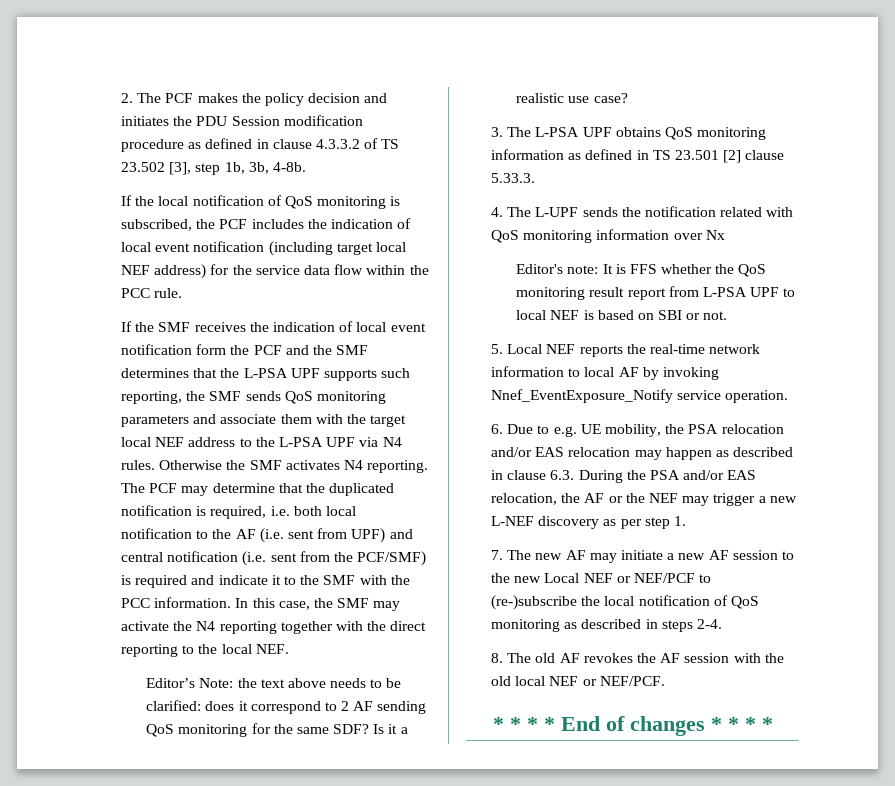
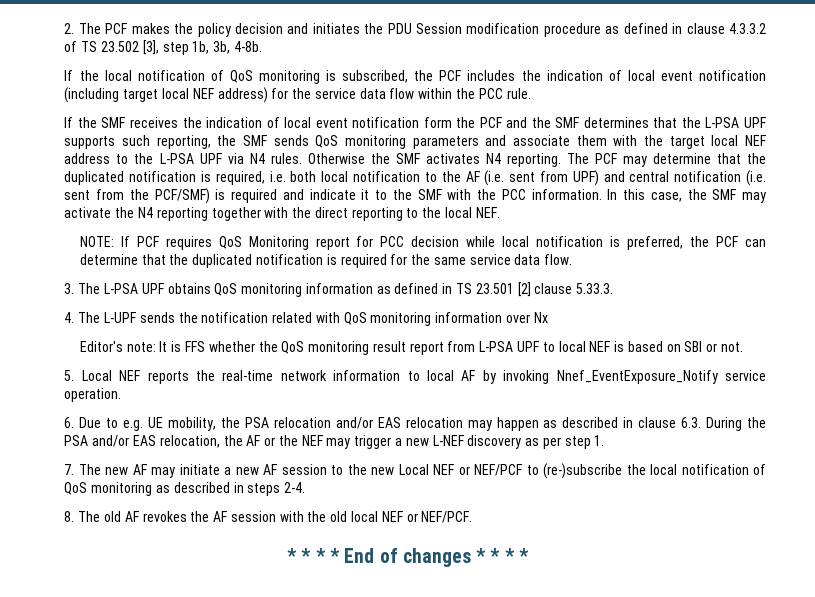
[146,678,402,688] [146,700,427,714] [146,723,408,737] [516,93,628,103] Editor’s Note: the text above needs to be clarified: does it correspond to 2 AF sending QoS monitoring for the same SDF? Is it a realistic use case? -> [79,236,766,250] [79,254,573,268] NOTE: If PCF requires QoS Monitoring report for PCC decision while local notification is preferred, the PCF can determine that the duplicated notification is required for the same service data flow.

